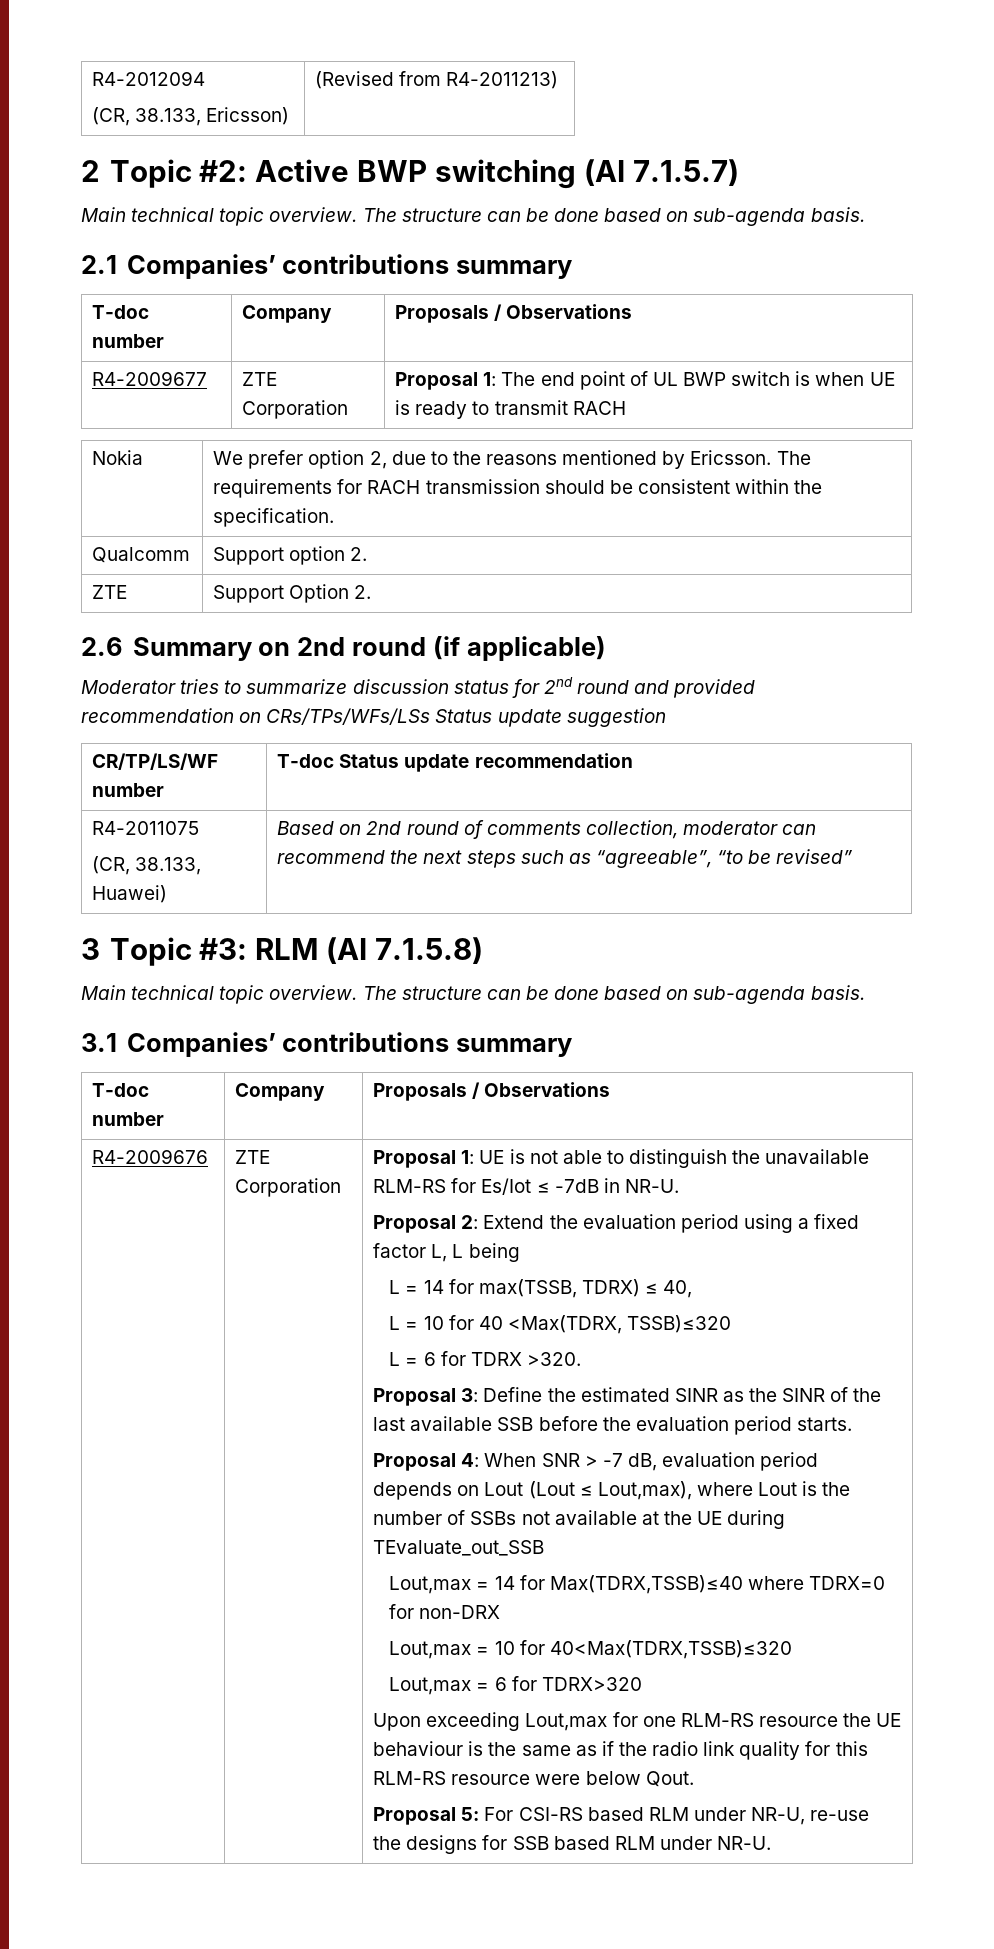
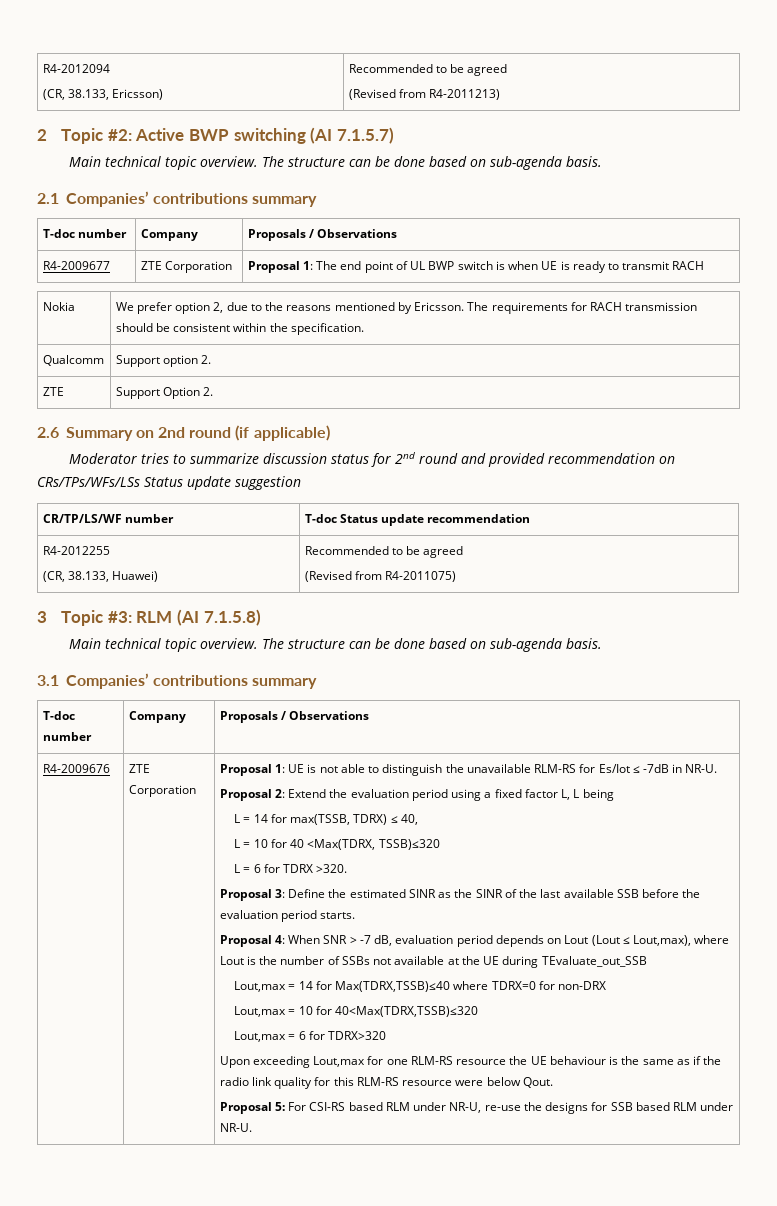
(290, 116) none -> [348,64,508,76] Recommended to be agreed //
[92,821,200,835] R4-2011075 -> [42,546,110,555] R4-2012255
[277,820,817,839] [277,849,854,868] Based on 2nd round of comments collection, moderator can recommend the next steps such as “agreeable”, “to be revised” -> [304,546,464,558] [304,571,457,582] Recommended to be agreed // (Revised from R4-2011075)

